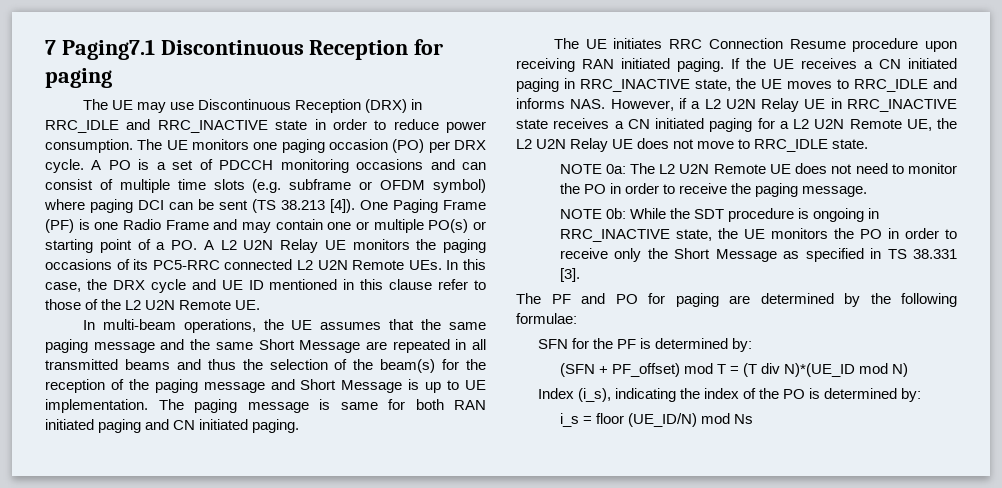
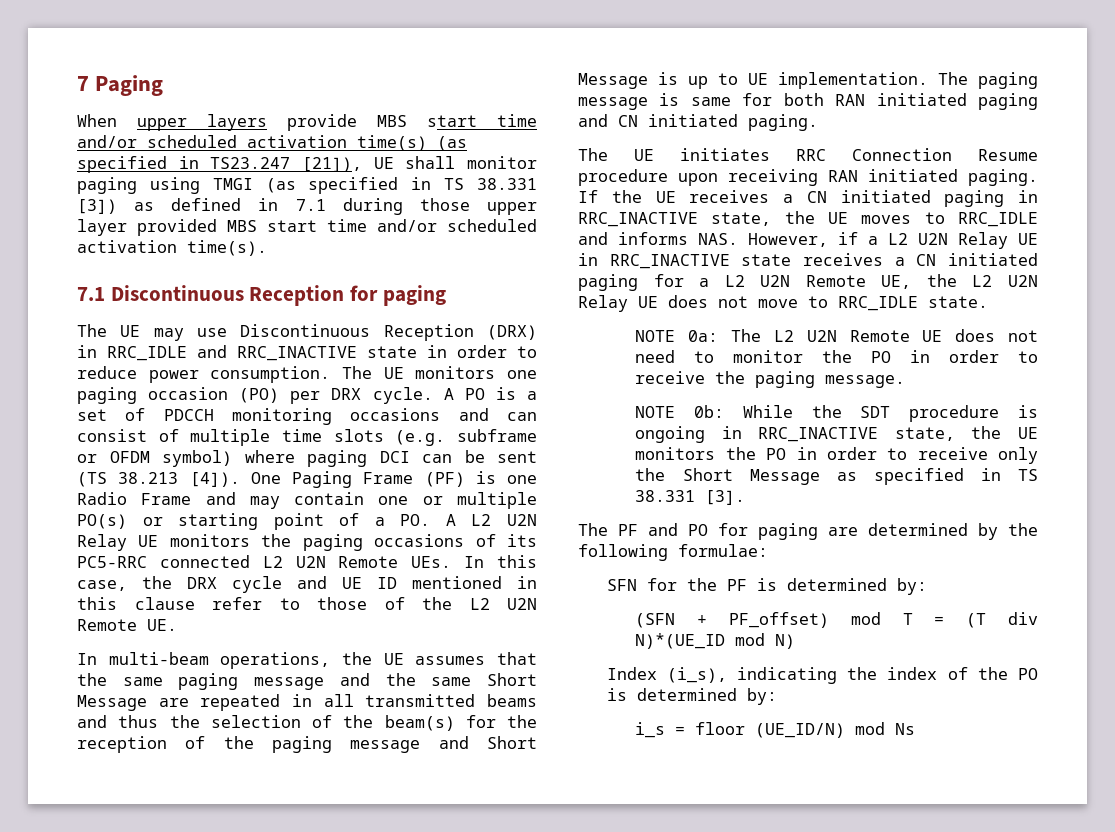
[61,39,155,60] Paging7.1 -> [95,75,164,96] [77,114,537,131] [77,135,467,151] [77,156,537,173] [77,177,537,194] [77,198,537,215] [77,219,537,236] [77,240,267,256] [77,287,105,301] Paging // When upper layers provide MBS start time and/or scheduled activation time(s) (as specified in TS23.247 [21]), UE shall monitor paging using TMGI (as specified in TS 38.331 [3]) as defined in 7.1 during those upper layer provided MBS start time and/or scheduled activation time(s). // 7.1

